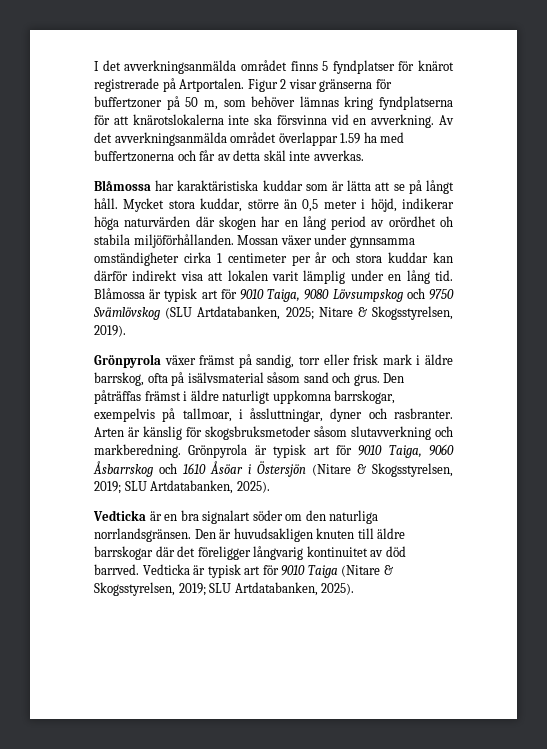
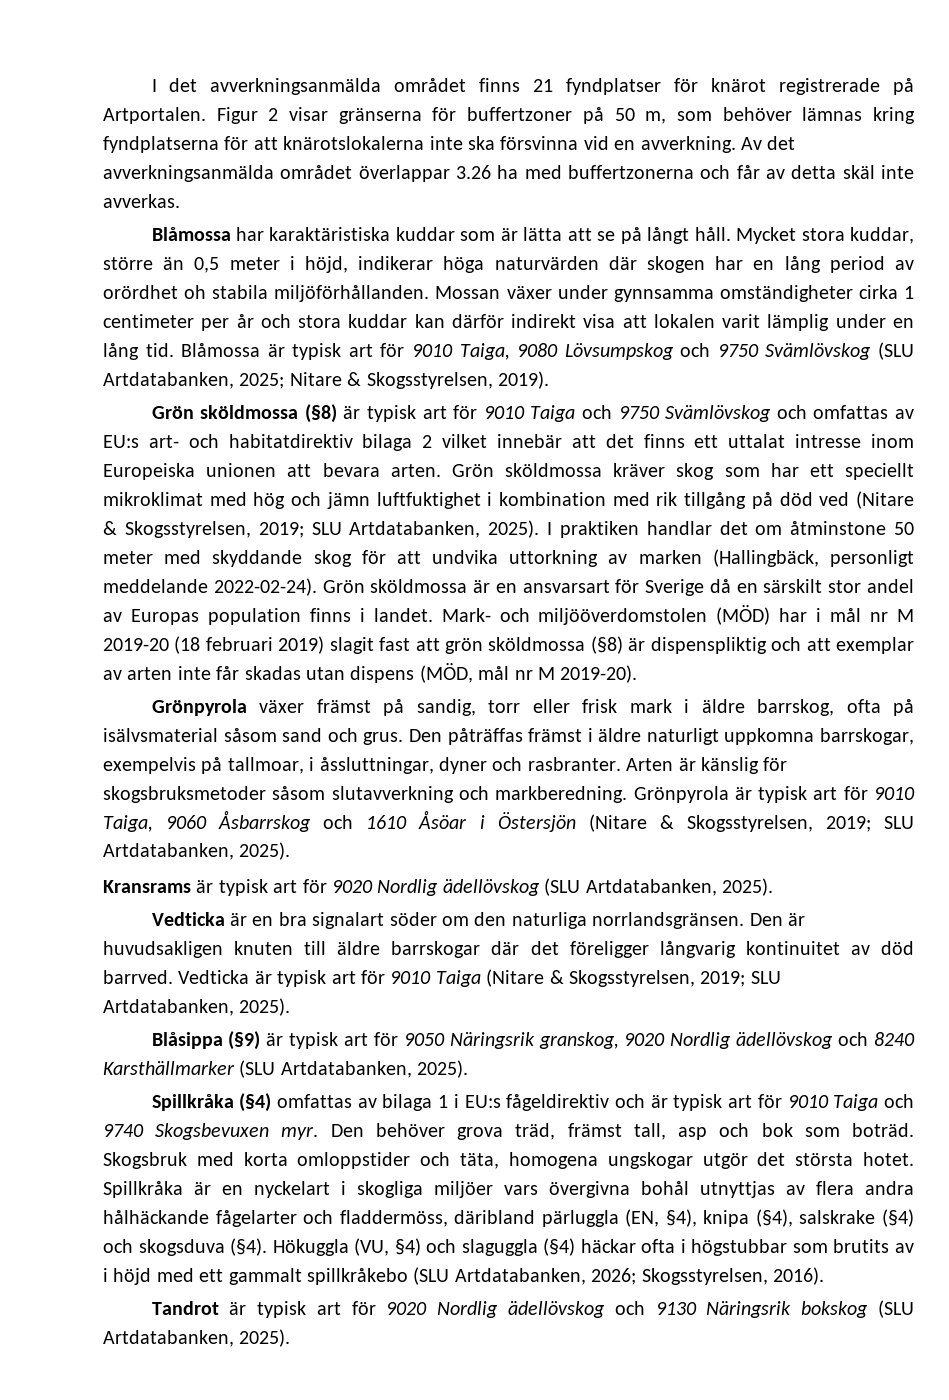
[322,61,329,71] 5 -> [533,79,554,92] 21
[340,133,361,144] 1.59 -> [456,165,491,179] 3.26
(126, 331) none -> [151,404,915,423] [103,434,914,451] [103,463,914,480] [103,491,914,509] [103,520,915,538] [103,549,914,567] [103,578,914,596] [103,605,915,625] [103,636,915,654] [103,663,638,683] // Grön sköldmossa (§8) är typisk art för 9010 Taiga och 9750 Svämlövskog och omfattas av EU:s art- och habitatdirektiv bilaga 2 vilket innebär att det finns ett uttalat intresse inom Europeiska unionen att bevara arten. Grön sköldmossa kräver skog som har ett speciellt mikroklimat med hög och jämn luftfuktighet i kombination med rik tillgång på död ved (Nitare & Skogsstyrelsen, 2019; SLU Artdatabanken, 2025). I praktiken handlar det om åtminstone 50 meter med skyddande skog för att undvika uttorkning av marken (Hallingbäck, personligt meddelande 2022-02-24). Grön sköldmossa är en ansvarsart för Sverige då en särskilt stor andel av Europas population finns i landet. Mark- och miljööverdomstolen (MÖD) har i mål nr M 2019-20 (18 februari 2019) slagit fast att grön sköldmossa (§8) är dispenspliktig och att exemplar av arten inte får skadas utan dispens (MÖD, mål nr M 2019-20).
(270, 487) none -> [103,878,773,896] // Kransrams är typisk art för 9020 Nordlig ädellövskog (SLU Artdatabanken, 2025).
(355, 589) none -> [151,1031,915,1050] [103,1060,469,1078] [151,1093,915,1112] [103,1123,915,1140] [103,1152,915,1169] [103,1181,914,1198] [103,1209,914,1227] [103,1238,914,1256] [103,1267,824,1285] [151,1300,915,1318] [103,1329,291,1347] // Blåsippa (§9) är typisk art för 9050 Näringsrik granskog, 9020 Nordlig ädellövskog och 8240 Karsthällmarker (SLU Artdatabanken, 2025). // Spillkråka (§4) omfattas av bilaga 1 i EU:s fågeldirektiv och är typisk art för 9010 Taiga och 9740 Skogsbevuxen myr. Den behöver grova träd, främst tall, asp och bok som boträd. Skogsbruk med korta omloppstider och täta, homogena ungskogar utgör det största hotet. Spillkråka är en nyckelart i skogliga miljöer vars övergivna bohål utnyttjas av flera andra hålhäckande fågelarter och fladdermöss, däribland pärluggla (EN, §4), knipa (§4), salskrake (§4) och skogsduva (§4). Hökuggla (VU, §4) och slaguggla (§4) häckar ofta i högstubbar som brutits av i höjd med ett gammalt spillkråkebo (SLU Artdatabanken, 2026; Skogsstyrelsen, 2016). // Tandrot är typisk art för 9020 Nordlig ädellövskog och 9130 Näringsrik bokskog (SLU Artdatabanken, 2025).

